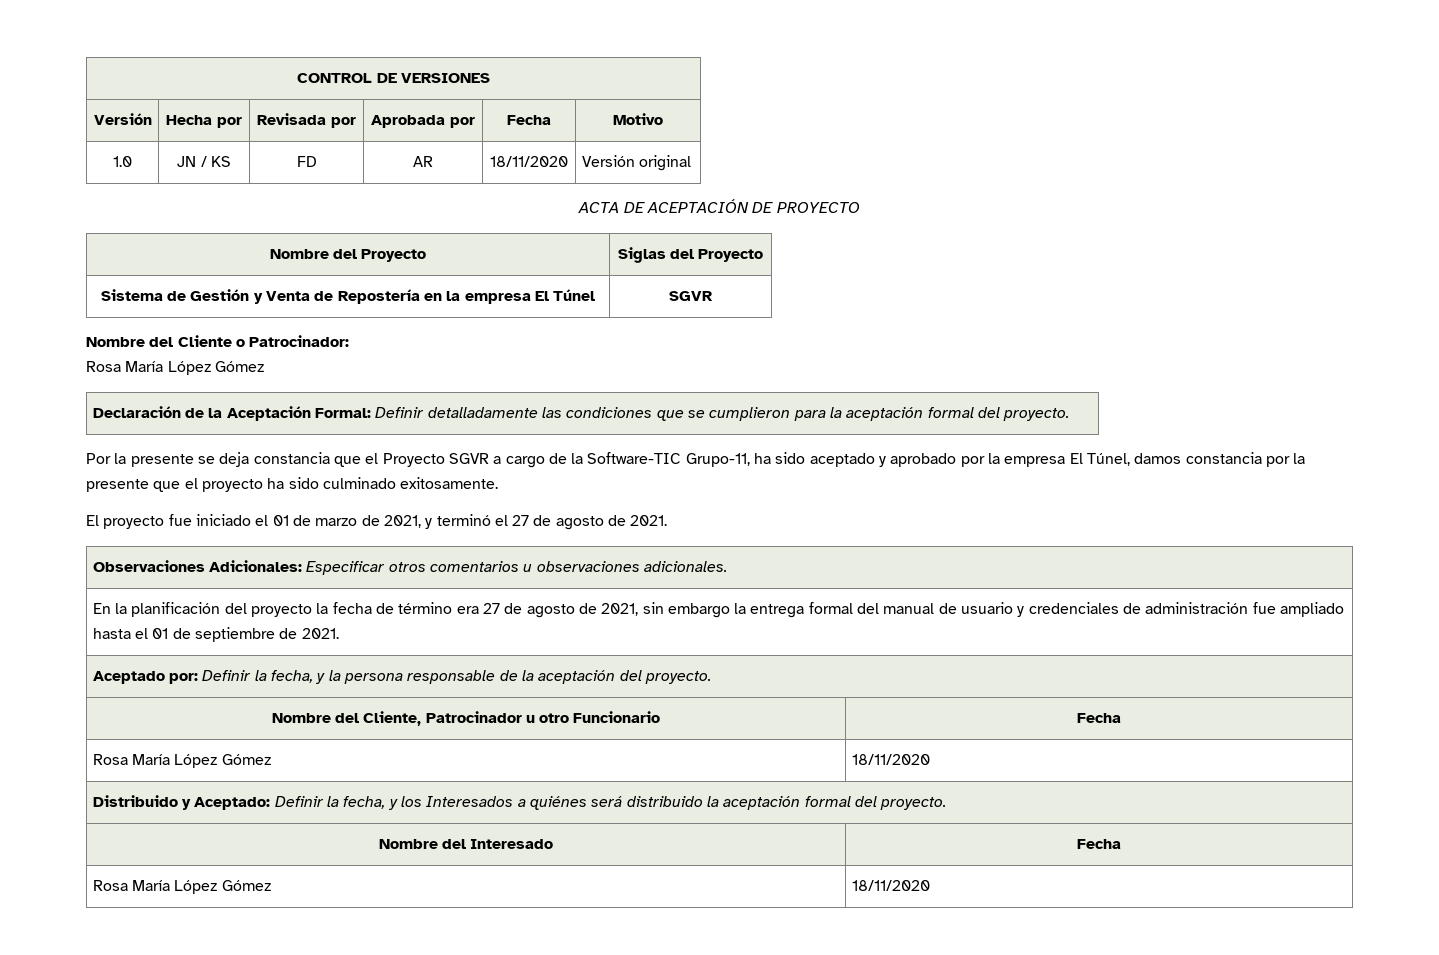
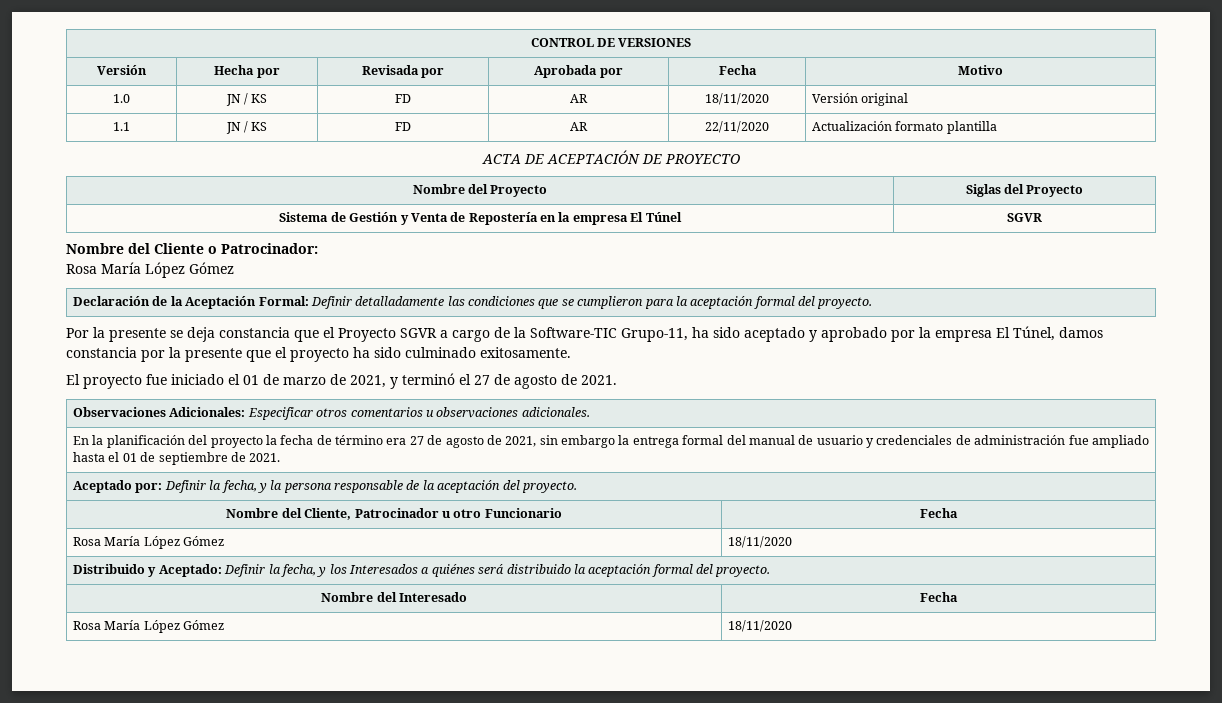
(692, 163) none -> [113,122,130,131] [225,121,268,134] [395,122,411,131] [570,122,588,131] [705,121,769,133] [812,121,997,134] // 1.1 | JN / KS | FD | AR | 22/11/2020 | Actualización formato plantilla

